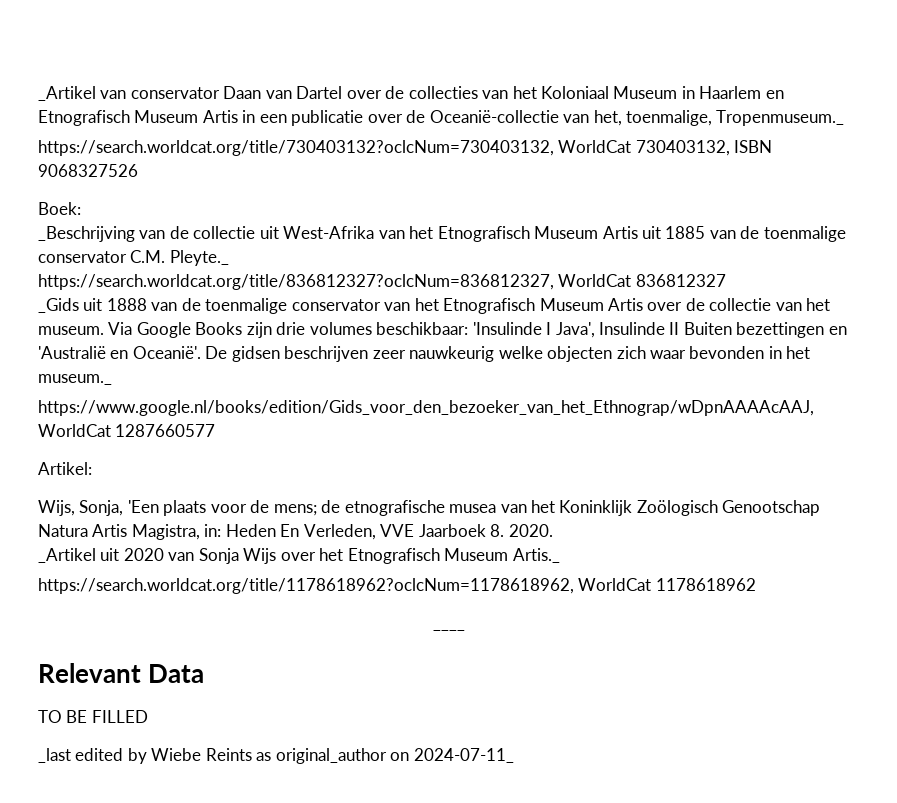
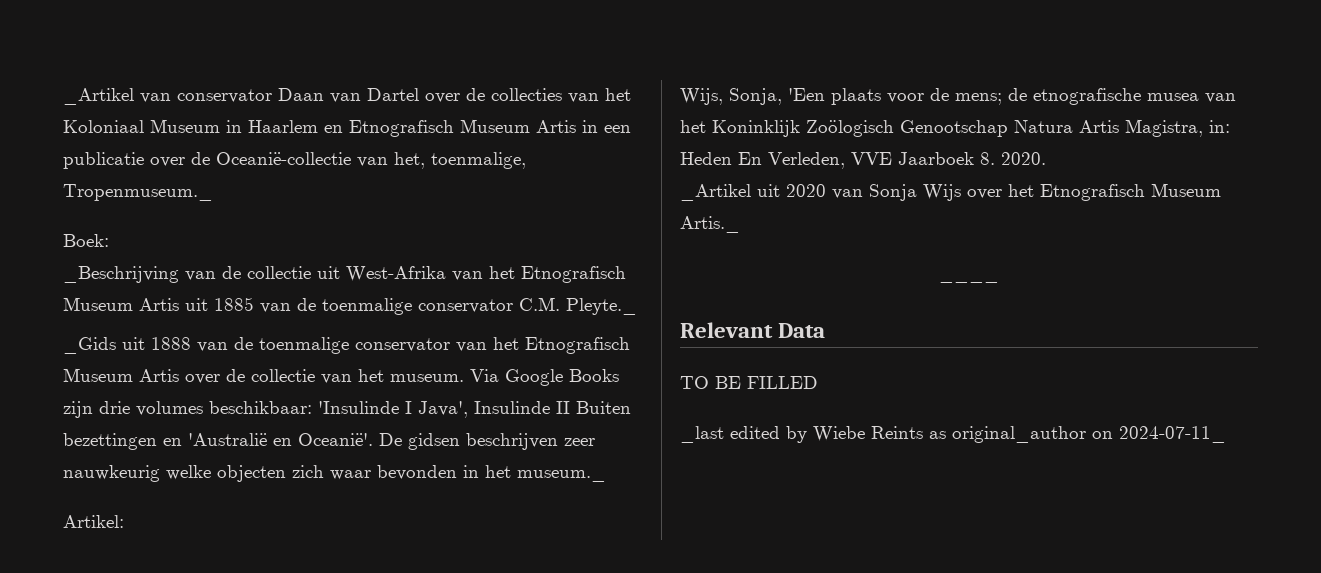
[38,140,773,156] [38,164,138,177] // https://search.worldcat.org/title/730403132?oclcNum=730403132, WorldCat 730403132, ISBN 9068327526 -> (213, 192) none
[38,274,726,290] // https://search.worldcat.org/title/836812327?oclcNum=836812327, WorldCat 836812327 -> (637, 306) none
[38,400,814,416] [38,424,216,437] // https://www.google.nl/books/edition/Gids_voor_den_bezoeker_van_het_Ethnograp/wDpnAAAAcAAJ, WorldCat 1287660577 -> (606, 476) none
[38,578,756,594] // https://search.worldcat.org/title/1178618962?oclcNum=1178618962, WorldCat 1178618962 -> (740, 224) none

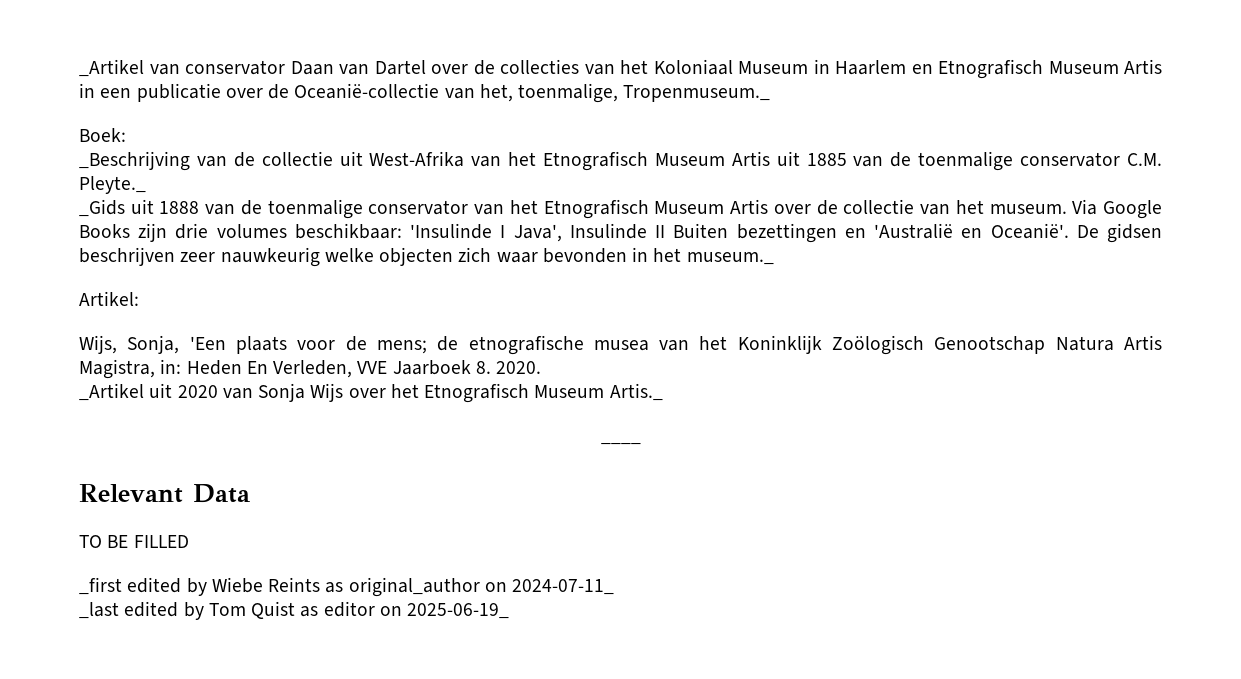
[680,426,724,443] _last -> [79,577,122,595] _first
(1226, 434) none -> [79,601,510,620] // _last edited by Tom Quist as editor on 2025-06-19_

